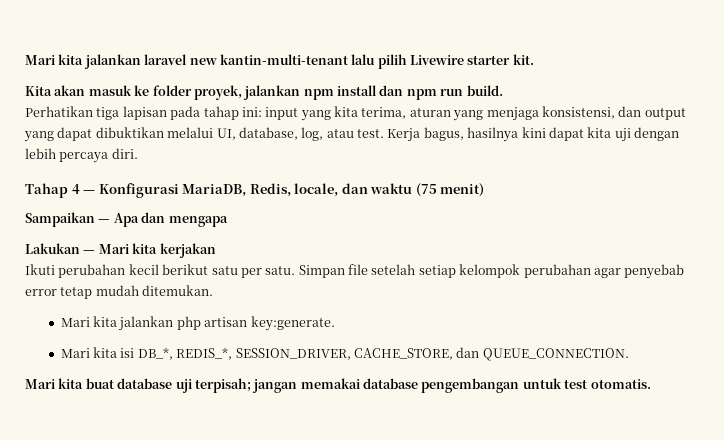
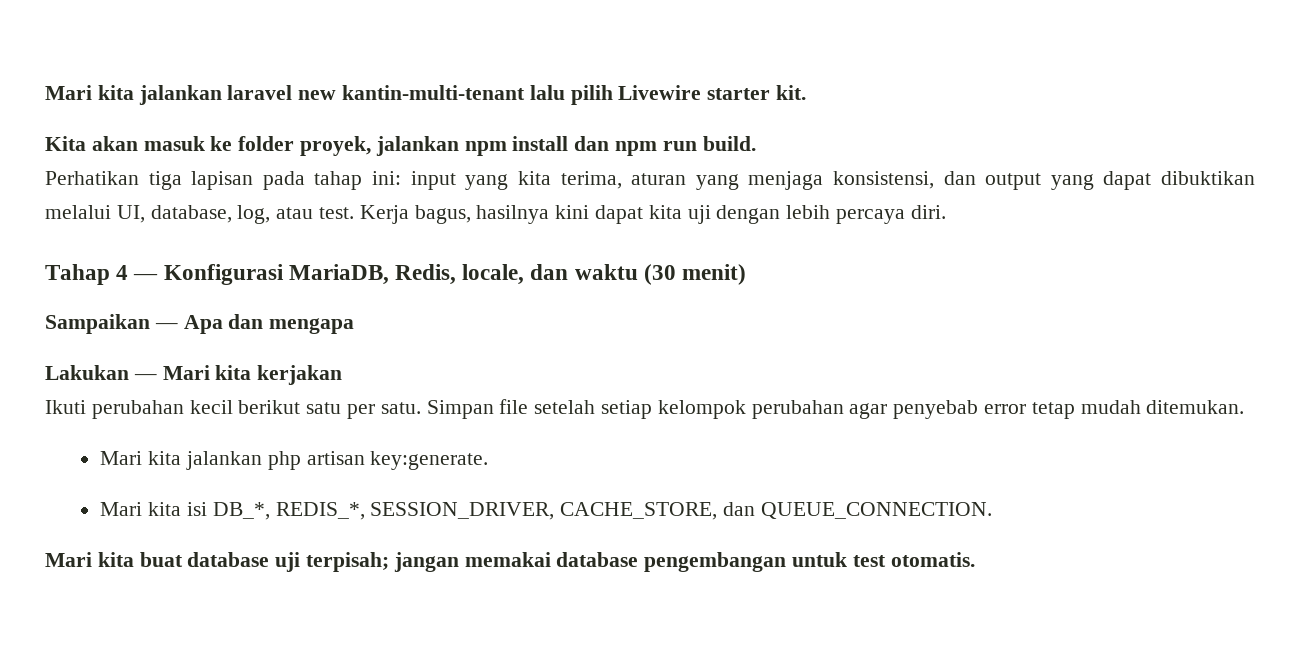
[415,183,437,197] (75 -> [643,264,676,285] (30

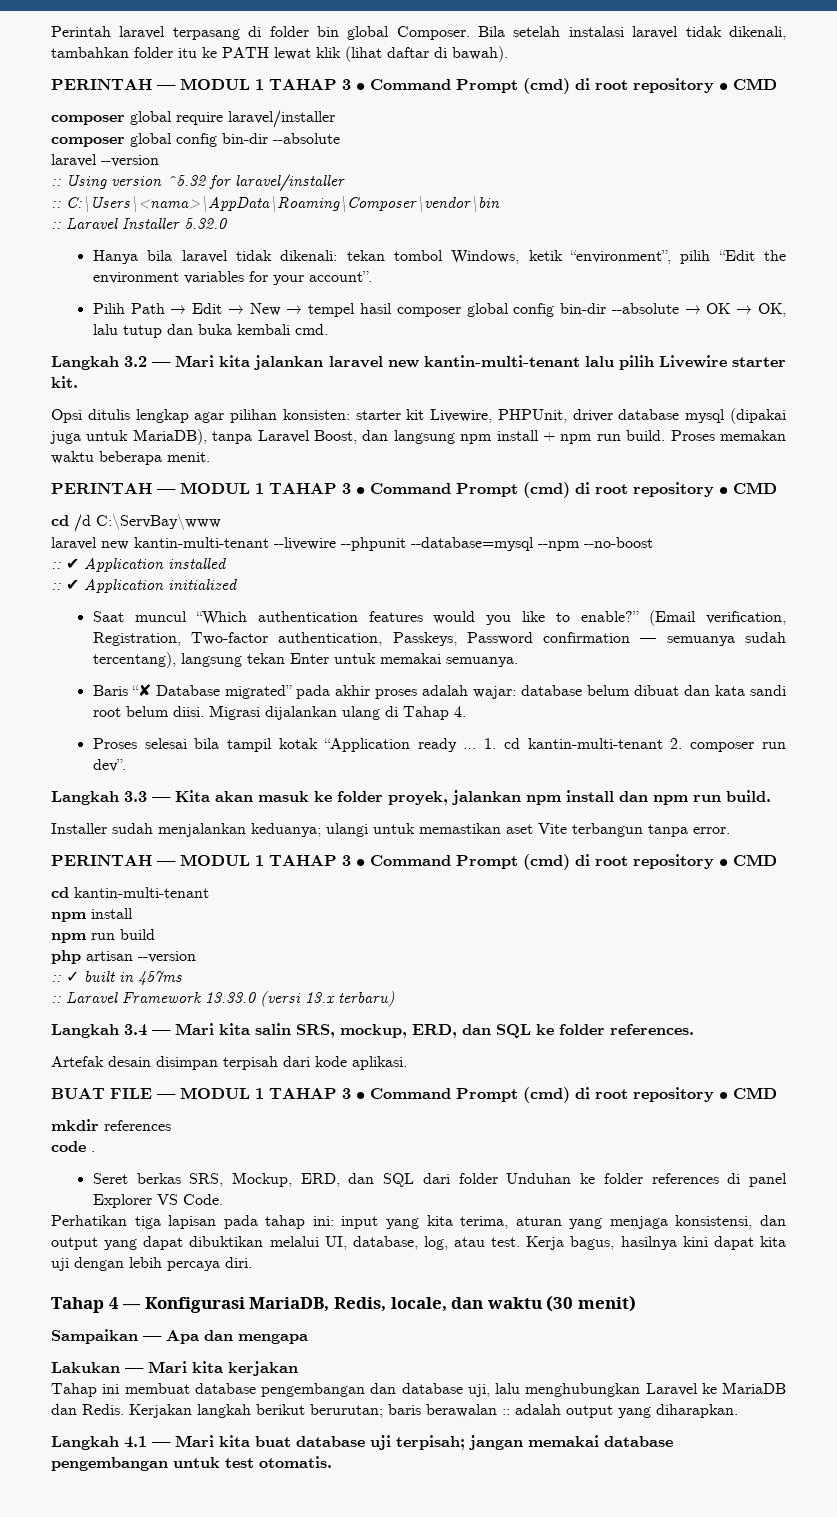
(45, 92) none -> [51,26,786,40] [51,46,508,62] [51,78,777,94] [51,110,335,128] [51,133,340,147] [51,154,159,167] [51,174,345,192] [51,196,500,212] [51,218,227,230] [92,250,786,264] [92,271,372,285] [92,303,786,317] [92,324,328,338] [51,356,172,370] Perintah laravel terpasang di folder bin global Composer. Bila setelah instalasi laravel tidak dikenali, tambahkan folder itu ke PATH lewat klik (lihat daftar di bawah). // PERINTAH — MODUL 1 TAHAP 3 • Command Prompt (cmd) di root repository • CMD // composer global require laravel/installer // composer global config bin-dir --absolute // laravel --version // :: Using version ^5.32 for laravel/installer // :: C:\Users\<nama>\AppData\Roaming\Composer\vendor\bin // :: Laravel Installer 5.32.0 // Hanya bila laravel tidak dikenali: tekan tombol Windows, ketik “environment”, pilih “Edit the environment variables for your account”. // Pilih Path → Edit → New → tempel hasil composer global config bin-dir --absolute → OK → OK, lalu tutup dan buka kembali cmd. // Langkah 3.2 —
(807, 92) none -> [51,408,786,424] [50,429,786,445] [51,451,210,465] [51,482,777,498] [51,514,221,532] [51,537,653,551] [51,557,226,572] [51,578,237,593] [92,610,786,626] [92,632,786,646] [92,652,518,668] [92,684,786,699] [92,705,466,720] [92,738,786,752] [92,759,126,772] [51,791,171,805] Opsi ditulis lengkap agar pilihan konsisten: starter kit Livewire, PHPUnit, driver database mysql (dipakai juga untuk MariaDB), tanpa Laravel Boost, dan langsung npm install + npm run build. Proses memakan waktu beberapa menit. // PERINTAH — MODUL 1 TAHAP 3 • Command Prompt (cmd) di root repository • CMD // cd /d C:\ServBay\www // laravel new kantin-multi-tenant --livewire --phpunit --database=mysql --npm --no-boost // :: ✔ Application installed // :: ✔ Application initialized // Saat muncul “Which authentication features would you like to enable?” (Email verification, Registration, Two-factor authentication, Passkeys, Password confirmation — semuanya sudah tercentang), langsung tekan Enter untuk memakai semuanya. // Baris “✘ Database migrated” pada akhir proses adalah wajar: database belum dibuat dan kata sandi root belum diisi. Migrasi dijalankan ulang di Tahap 4. // Proses selesai bila tampil kotak “Application ready … 1. cd kantin-multi-tenant 2. composer run dev”. // Langkah 3.3 —
(756, 143) none -> [51,823,730,837] [51,854,777,870] [51,887,209,898] [51,908,133,922] [51,929,155,943] [51,950,196,964] [51,971,182,985] [51,991,395,1007] [51,1023,694,1038] [51,1056,407,1070] [51,1087,777,1103] [51,1119,171,1131] [51,1141,95,1152] [92,1172,787,1187] [92,1194,223,1208] // Installer sudah menjalankan keduanya; ulangi untuk memastikan aset Vite terbangun tanpa error. // PERINTAH — MODUL 1 TAHAP 3 • Command Prompt (cmd) di root repository • CMD // cd kantin-multi-tenant // npm install // npm run build // php artisan --version // :: ✓ built in 457ms // :: Laravel Framework 13.33.0 (versi 13.x terbaru) // Langkah 3.4 — Mari kita salin SRS, mockup, ERD, dan SQL ke folder references. // Artefak desain disimpan terpisah dari kode aplikasi. // BUAT FILE — MODUL 1 TAHAP 3 • Command Prompt (cmd) di root repository • CMD // mkdir references // code . // Seret berkas SRS, Mockup, ERD, dan SQL dari folder Unduhan ke folder references di panel Explorer VS Code.
[45,399,1245,419] [100,451,489,470] [100,502,992,520] Ikuti perubahan kecil berikut satu per satu. Simpan file setelah setiap kelompok perubahan agar penyebab error tetap mudah ditemukan. // Mari kita jalankan php artisan key:generate. // Mari kita isi DB_*, REDIS_*, SESSION_DRIVER, CACHE_STORE, dan QUEUE_CONNECTION. // -> [51,1382,786,1397] [51,1404,738,1418] [51,1436,171,1450] Tahap ini membuat database pengembangan dan database uji, lalu menghubungkan Laravel ke MariaDB dan Redis. Kerjakan langkah berikut berurutan; baris berawalan :: adalah output yang diharapkan. // Langkah 4.1 —

